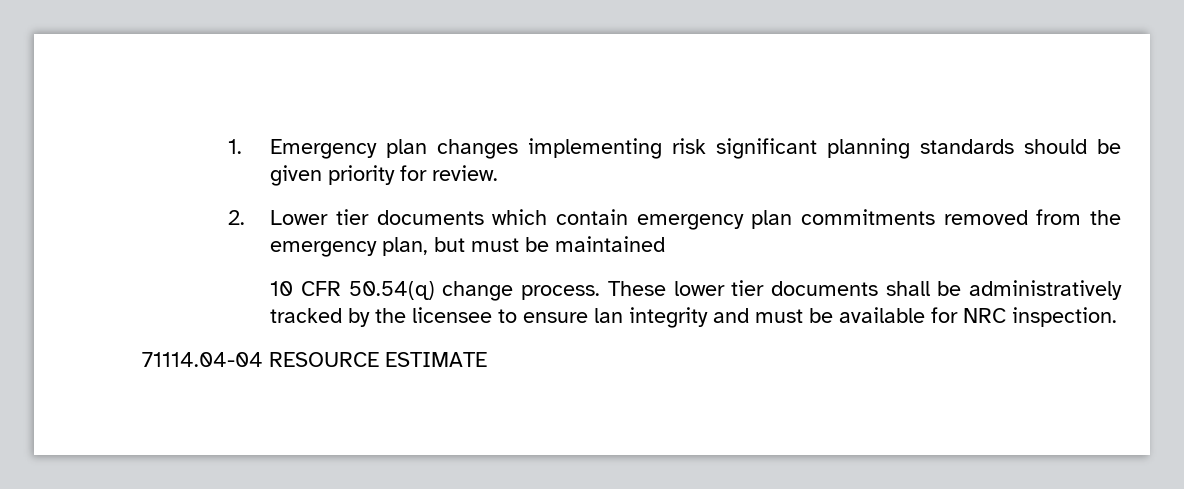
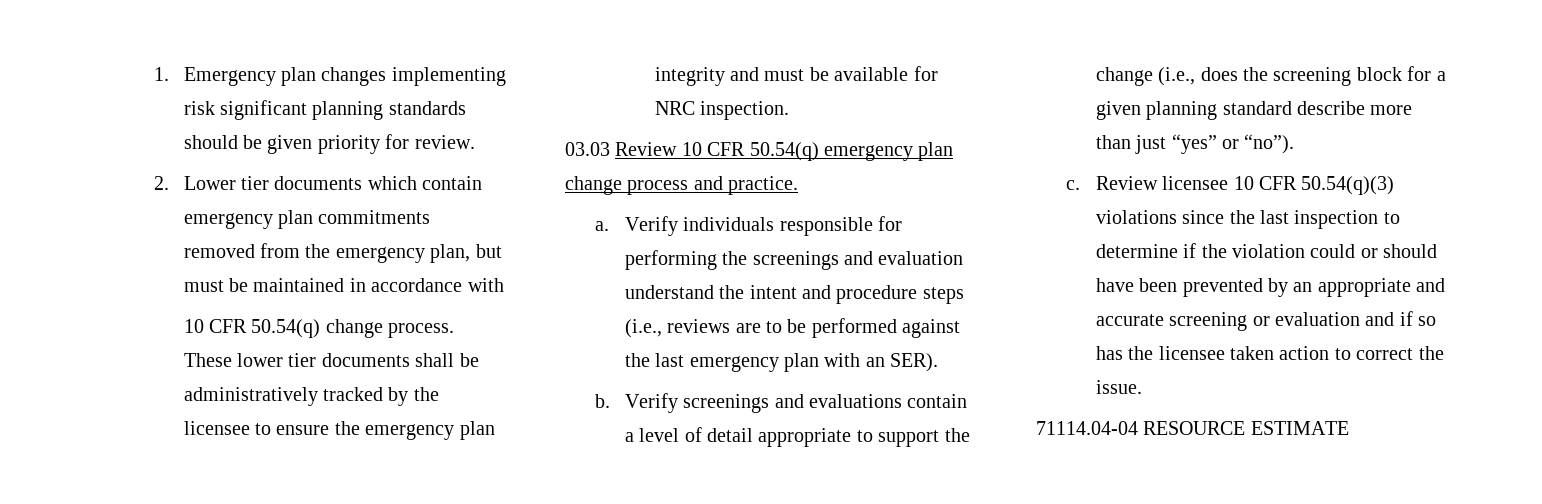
(666, 244) none -> [349,278,504,292] in accordance with
[594,308,624,323] lan -> [334,421,495,440] the emergency plan
(1118, 317) none -> [565,142,954,161] [565,176,799,195] [594,216,902,236] [624,250,964,270] [624,285,964,304] [624,318,961,338] [624,353,939,372] [594,393,968,413] [624,427,970,447] [1095,66,1446,86] [1095,101,1413,120] [1095,134,1295,154] [1065,176,1395,195] [1095,210,1400,229] [1095,243,1438,258] [1095,278,1446,297] [1095,311,1437,331] [1095,346,1444,360] [1095,380,1142,394] // 03.03 Review 10 CFR 50.54(q) emergency plan change process and practice. // a. Verify individuals responsible for performing the screenings and evaluation understand the intent and procedure steps (i.e., reviews are to be performed against the last emergency plan with an SER). // b. Verify screenings and evaluations contain a level of detail appropriate to support the change (i.e., does the screening block for a given planning standard describe more than just “yes” or “no”). // c. Review licensee 10 CFR 50.54(q)(3) violations since the last inspection to determine if the violation could or should have been prevented by an appropriate and accurate screening or evaluation and if so has the licensee taken action to correct the issue.

